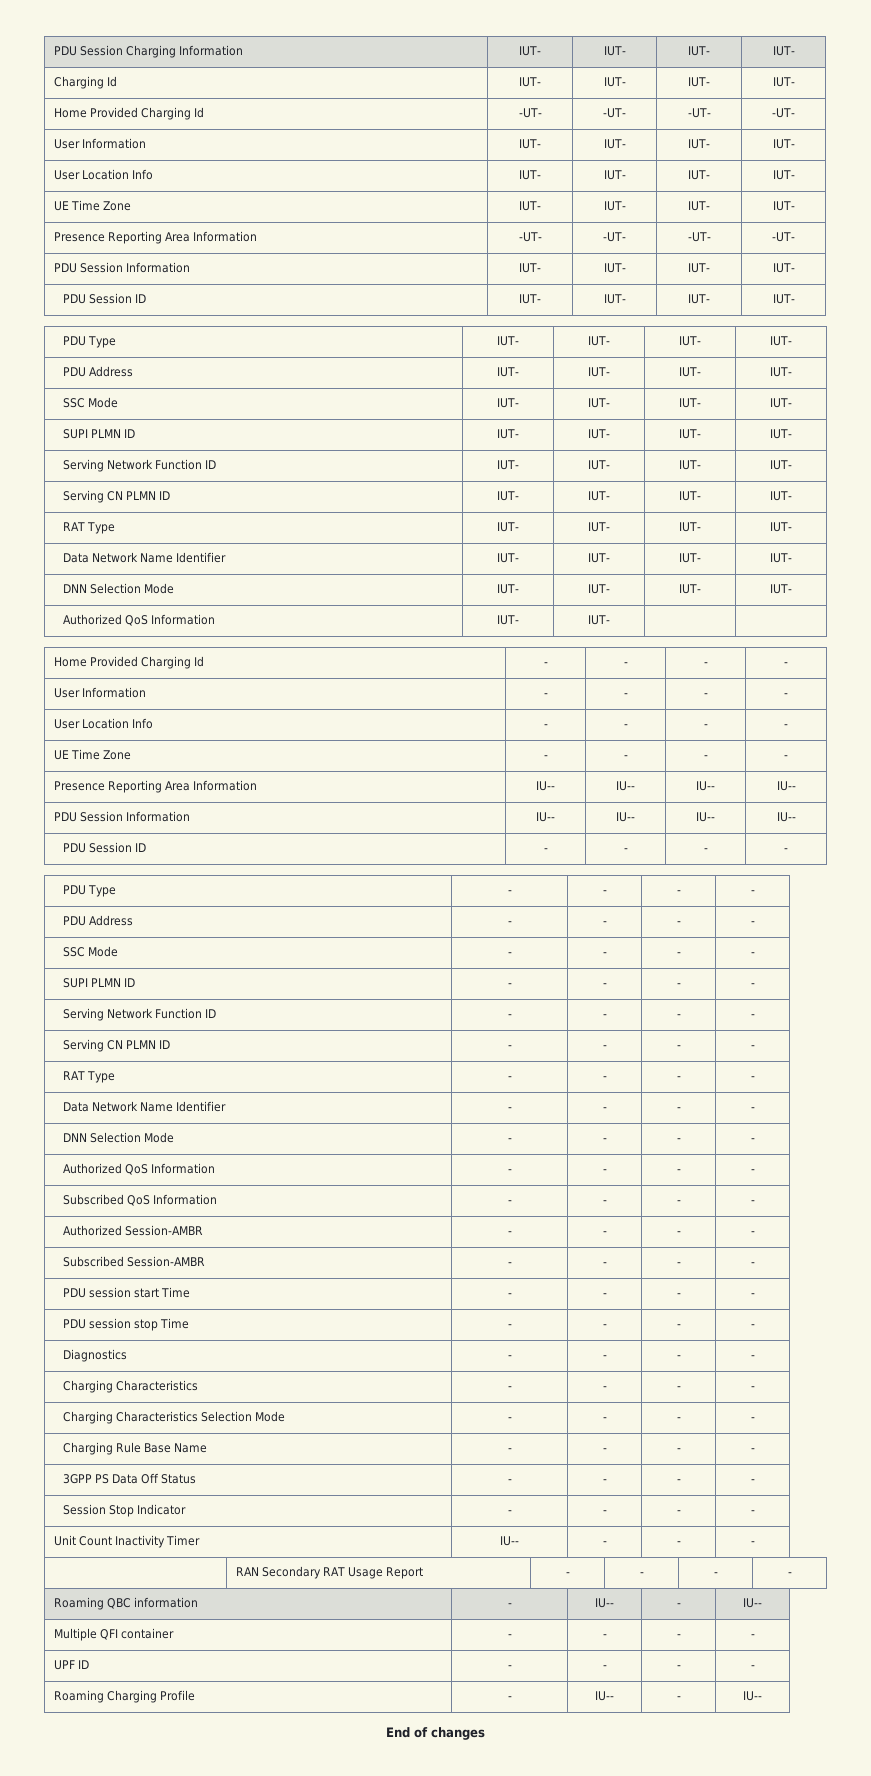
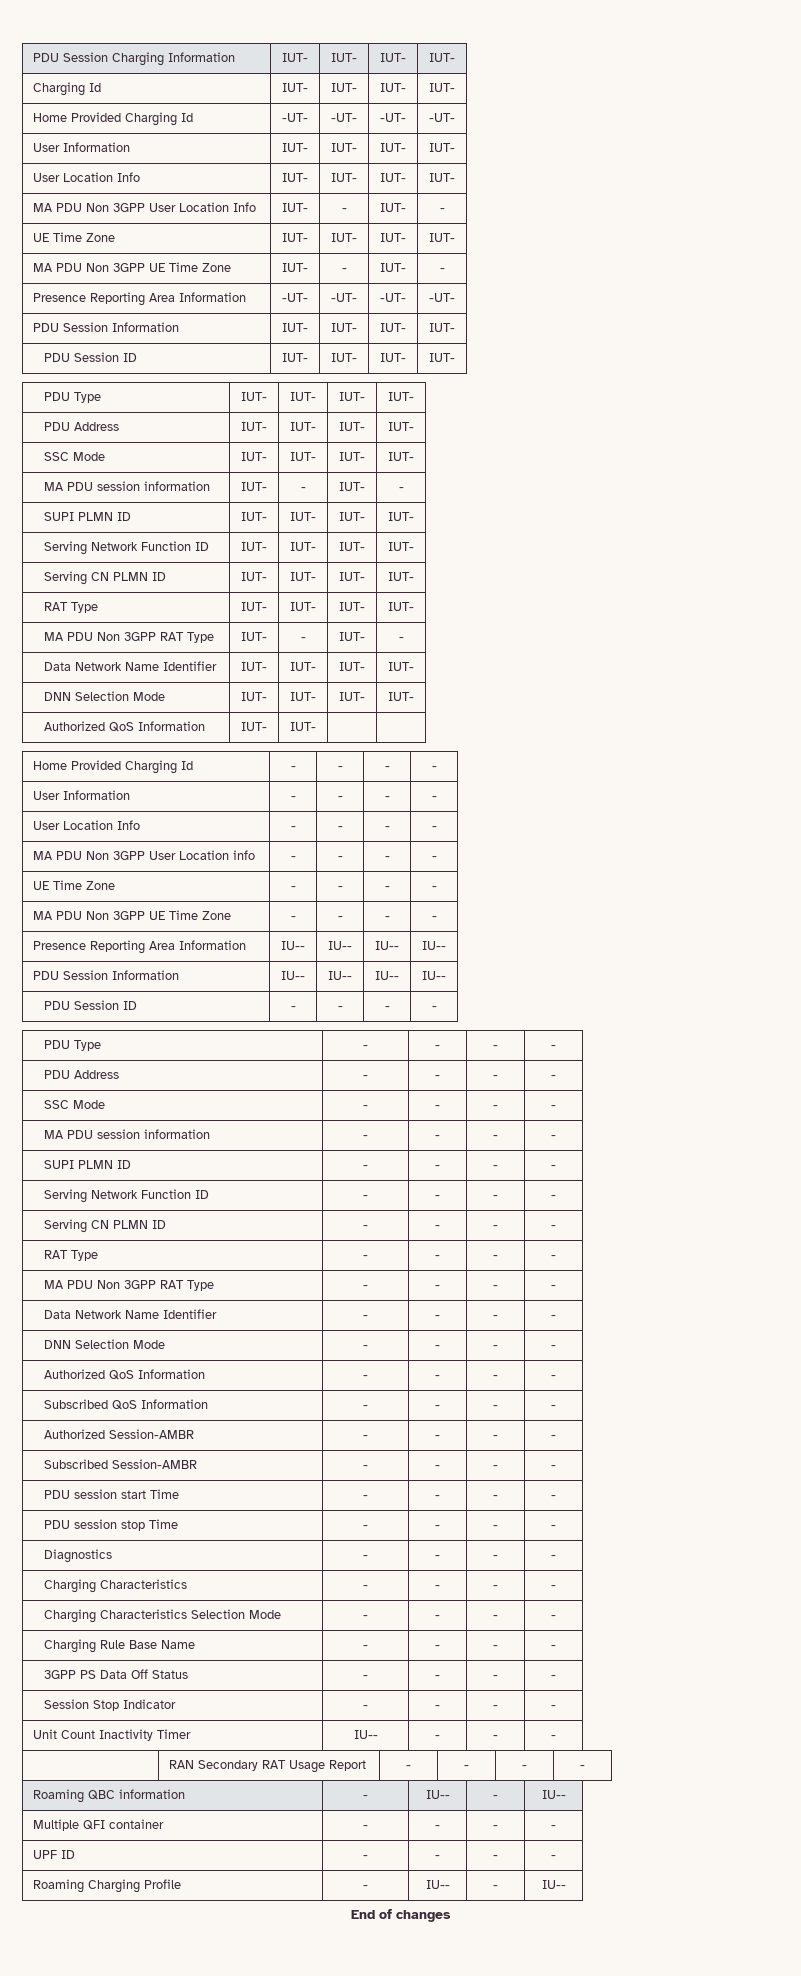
(795, 175) none -> [33,202,257,212] [282,203,308,212] [341,208,347,212] [380,203,406,212] [439,208,445,212] // MA PDU Non 3GPP User Location Info | IUT- | - | IUT- | -
(795, 206) none -> [33,262,232,272] [282,263,308,272] [341,268,347,272] [380,263,406,272] [439,268,445,272] // MA PDU Non 3GPP UE Time Zone | IUT- | - | IUT- | -
(793, 403) none -> [44,481,211,491] [241,482,267,491] [300,487,306,491] [339,482,365,491] [398,487,404,491] // MA PDU session information | IUT- | - | IUT- | -
(793, 527) none -> [44,632,215,643] [241,632,267,641] [300,637,306,641] [339,632,365,641] [398,637,404,641] // MA PDU Non 3GPP RAT Type | IUT- | - | IUT- | -
(788, 726) none -> [33,850,256,860] [290,856,296,860] [337,856,343,860] [384,856,390,860] [431,856,437,860] [33,880,116,890] [290,886,296,890] [337,886,343,890] [384,886,390,890] [431,886,437,890] [33,911,146,920] MA PDU Non 3GPP User Location info | - | - | - | - // UE Time Zone | - | - | - | - // MA PDU Non 3GPP
(755, 954) none -> [44,1129,211,1139] [363,1135,368,1139] [435,1135,440,1139] [493,1135,498,1139] [551,1135,556,1139] // MA PDU session information | - | - | - | -
(755, 1078) none -> [44,1280,215,1291] [363,1285,368,1289] [435,1285,440,1289] [493,1285,498,1289] [551,1285,556,1289] // MA PDU Non 3GPP RAT Type | - | - | - | -

